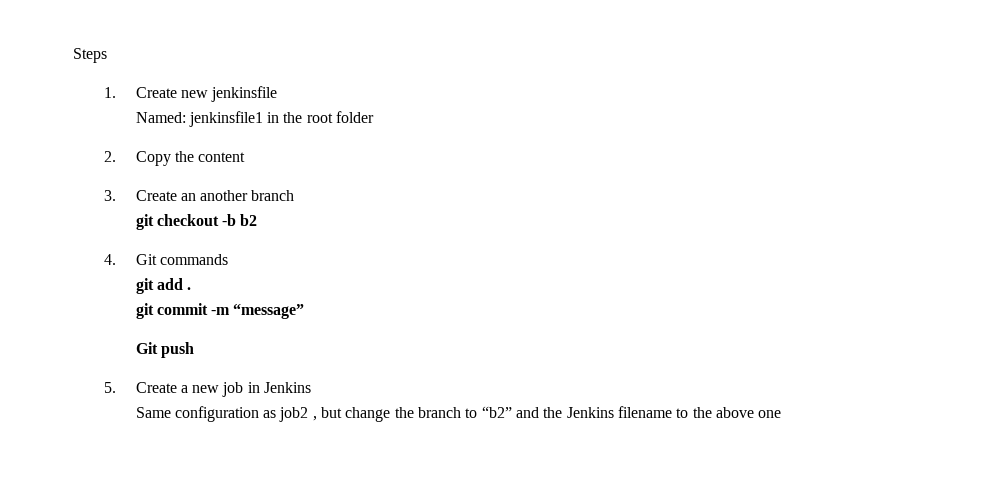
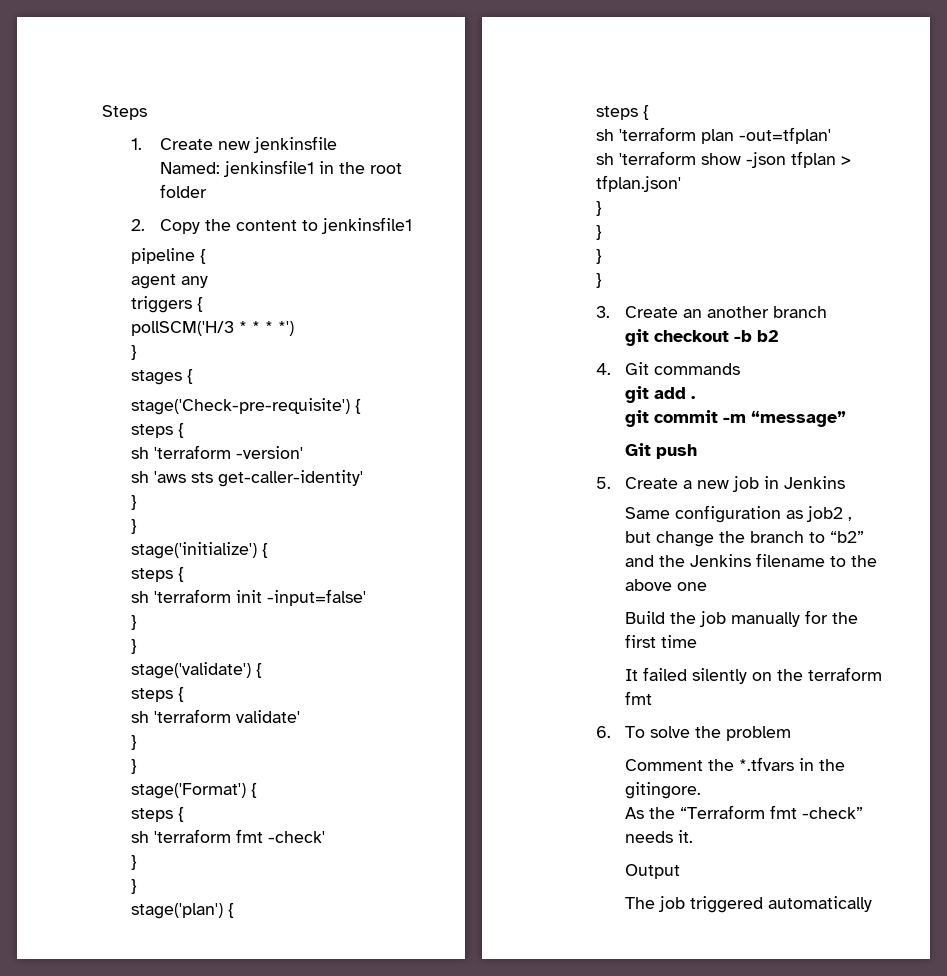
(246, 157) none -> [302,217,413,234] [131,248,207,264] [131,274,209,289] [131,296,204,313] [131,321,295,336] [131,345,138,360] [131,369,194,385] [131,398,362,415] [131,423,185,438] [131,445,304,459] [131,470,364,487] [131,495,138,510] [131,519,138,534] [131,542,269,559] [131,567,185,582] [131,589,367,606] [131,615,138,630] [131,639,138,654] [131,662,263,679] [131,687,185,702] [131,709,301,723] [131,735,138,750] [131,759,138,774] [131,783,258,799] [131,807,185,822] [131,829,326,843] [131,855,138,870] [131,879,138,894] [131,903,235,919] [596,105,650,120] [596,127,832,144] [596,151,852,168] [596,175,682,192] [596,201,603,216] [596,225,603,240] [596,249,603,264] [596,273,603,288] to jenkinsfile1 // pipeline { // agent any // triggers { // pollSCM('H/3 * * * *') // } // stages { // stage('Check-pre-requisite') { // steps { // sh 'terraform -version' // sh 'aws sts get-caller-identity' // } // } // stage('initialize') { // steps { // sh 'terraform init -input=false' // } // } // stage('validate') { // steps { // sh 'terraform validate' // } // } // stage('Format') { // steps { // sh 'terraform fmt -check' // } // } // stage('plan') { // steps { // sh 'terraform plan -out=tfplan' // sh 'terraform show -json tfplan > tfplan.json' // } // } // } // }
(782, 414) none -> [625,610,859,627] [625,634,698,648] [625,667,883,684] [625,691,653,705] [596,726,792,741] [625,757,846,771] [625,782,702,799] [625,805,864,819] [625,830,694,843] [625,864,681,879] [625,896,873,913] // Build the job manually for the first time // It failed silently on the terraform fmt // 6. To solve the problem // Comment the *.tfvars in the gitingore. // As the “Terraform fmt -check” needs it. // Output // The job triggered automatically

